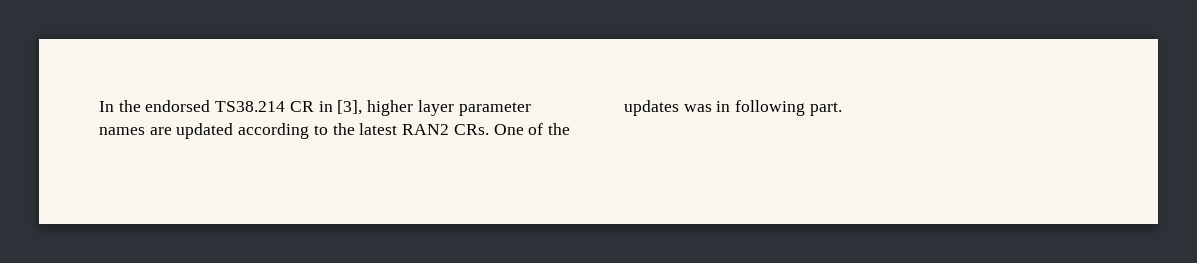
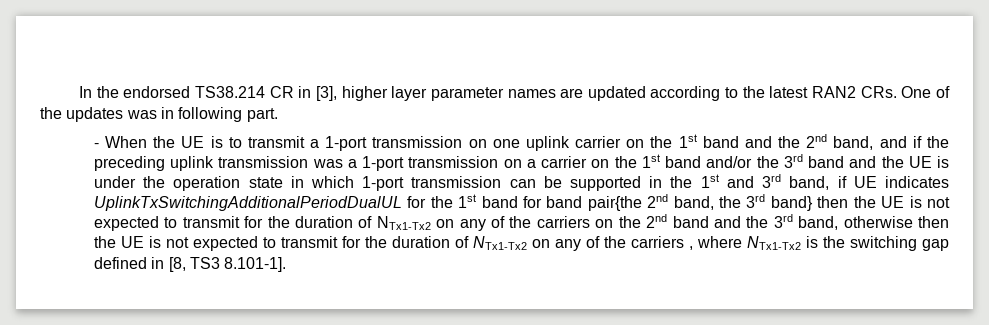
(842, 109) none -> [93,134,949,151] [93,154,949,171] [93,174,949,191] [93,194,950,211] [93,214,950,231] [93,236,949,251] [93,257,287,272] // - When the UE is to transmit a 1-port transmission on one uplink carrier on the 1st band and the 2nd band, and if the preceding uplink transmission was a 1-port transmission on a carrier on the 1st band and/or the 3rd band and the UE is under the operation state in which 1-port transmission can be supported in the 1st and 3rd band, if UE indicates UplinkTxSwitchingAdditionalPeriodDualUL for the 1st band for band pair{the 2nd band, the 3rd band} then the UE is not expected to transmit for the duration of NTx1-Tx2 on any of the carriers on the 2nd band and the 3rd band, otherwise then the UE is not expected to transmit for the duration of NTx1-Tx2 on any of the carriers , where NTx1-Tx2 is the switching gap defined in [8, TS3 8.101-1].

